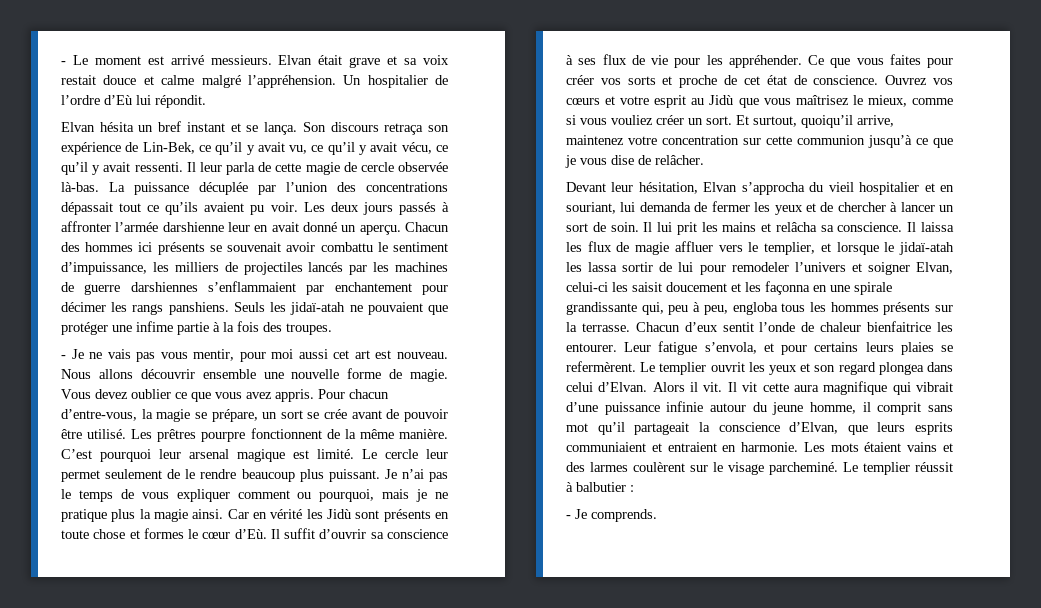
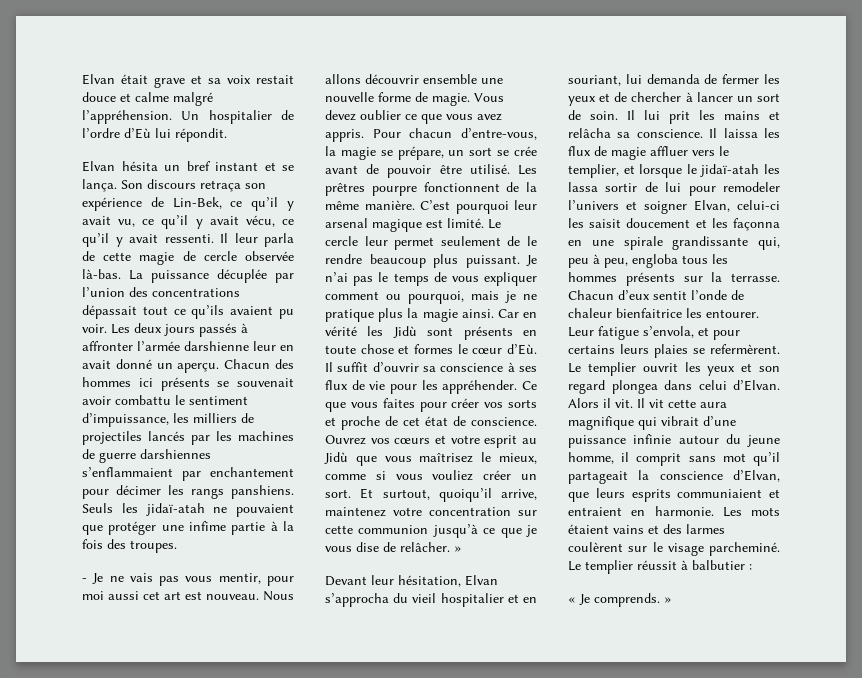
[61,55,272,65] - Le moment est arrivé messieurs. -> (82, 79) none
(704, 160) none -> [454,546,462,552] »
[566,515,571,519] - -> [568,597,576,603] «
(657, 515) none -> [664,597,672,603] »

